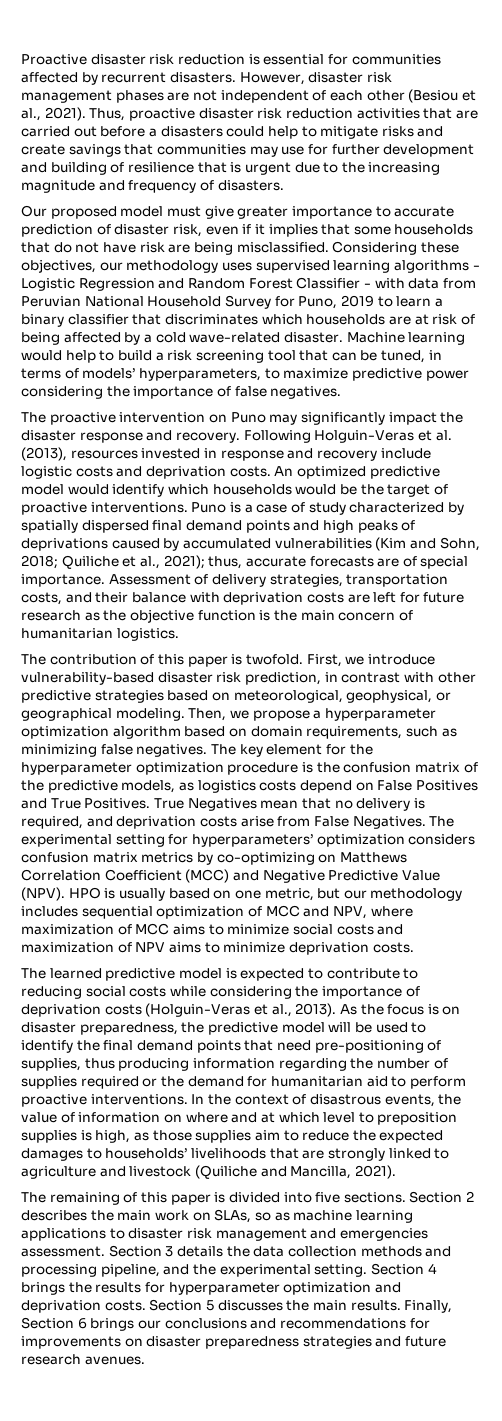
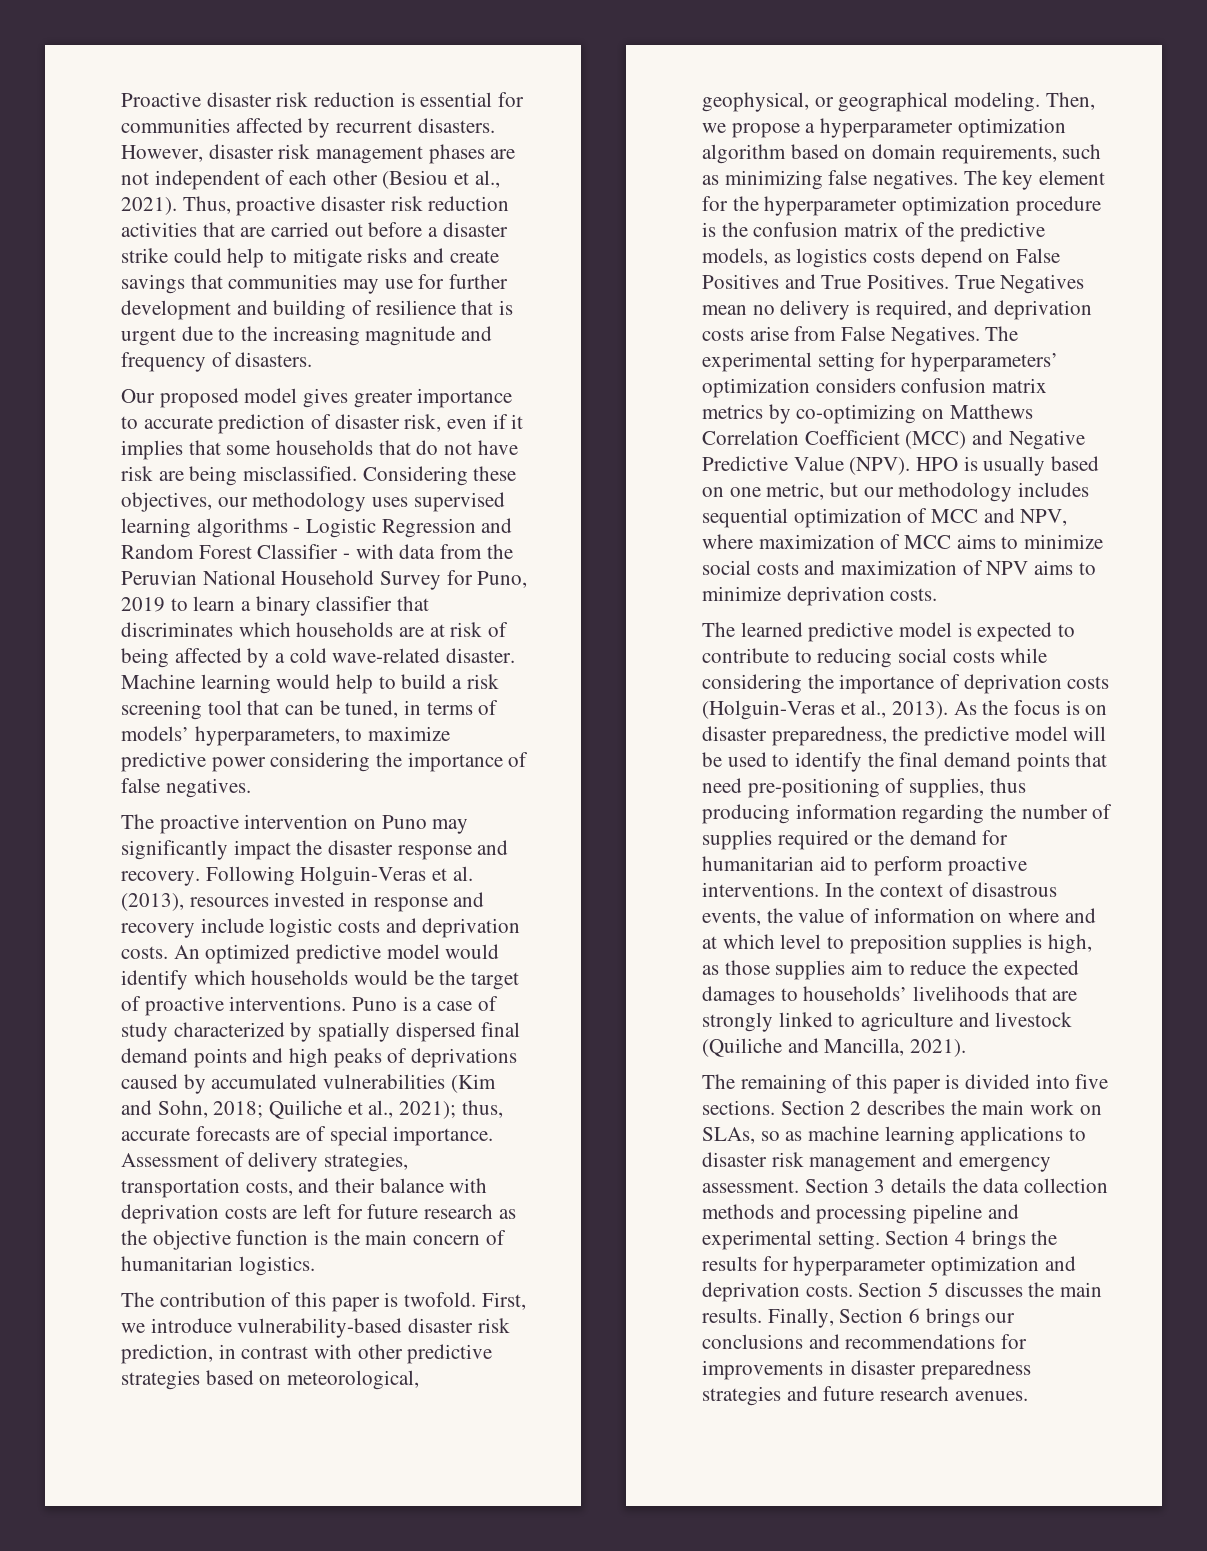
[160,126,223,137] disasters -> [442,222,508,237] [121,248,168,263] disaster strike
[166,206,234,219] must give -> [303,388,349,408] gives
(476, 283) none -> [486,544,513,559] the
[301,798,331,809] that -> (747, 310) none
[339,1228,428,1241] emergencies -> [958,1157,1051,1172] emergency
[100,1264,216,1277] pipeline, and the -> [913,1204,1019,1224] pipeline and
[124,1338,143,1347] on -> [828,1360,846,1375] in

